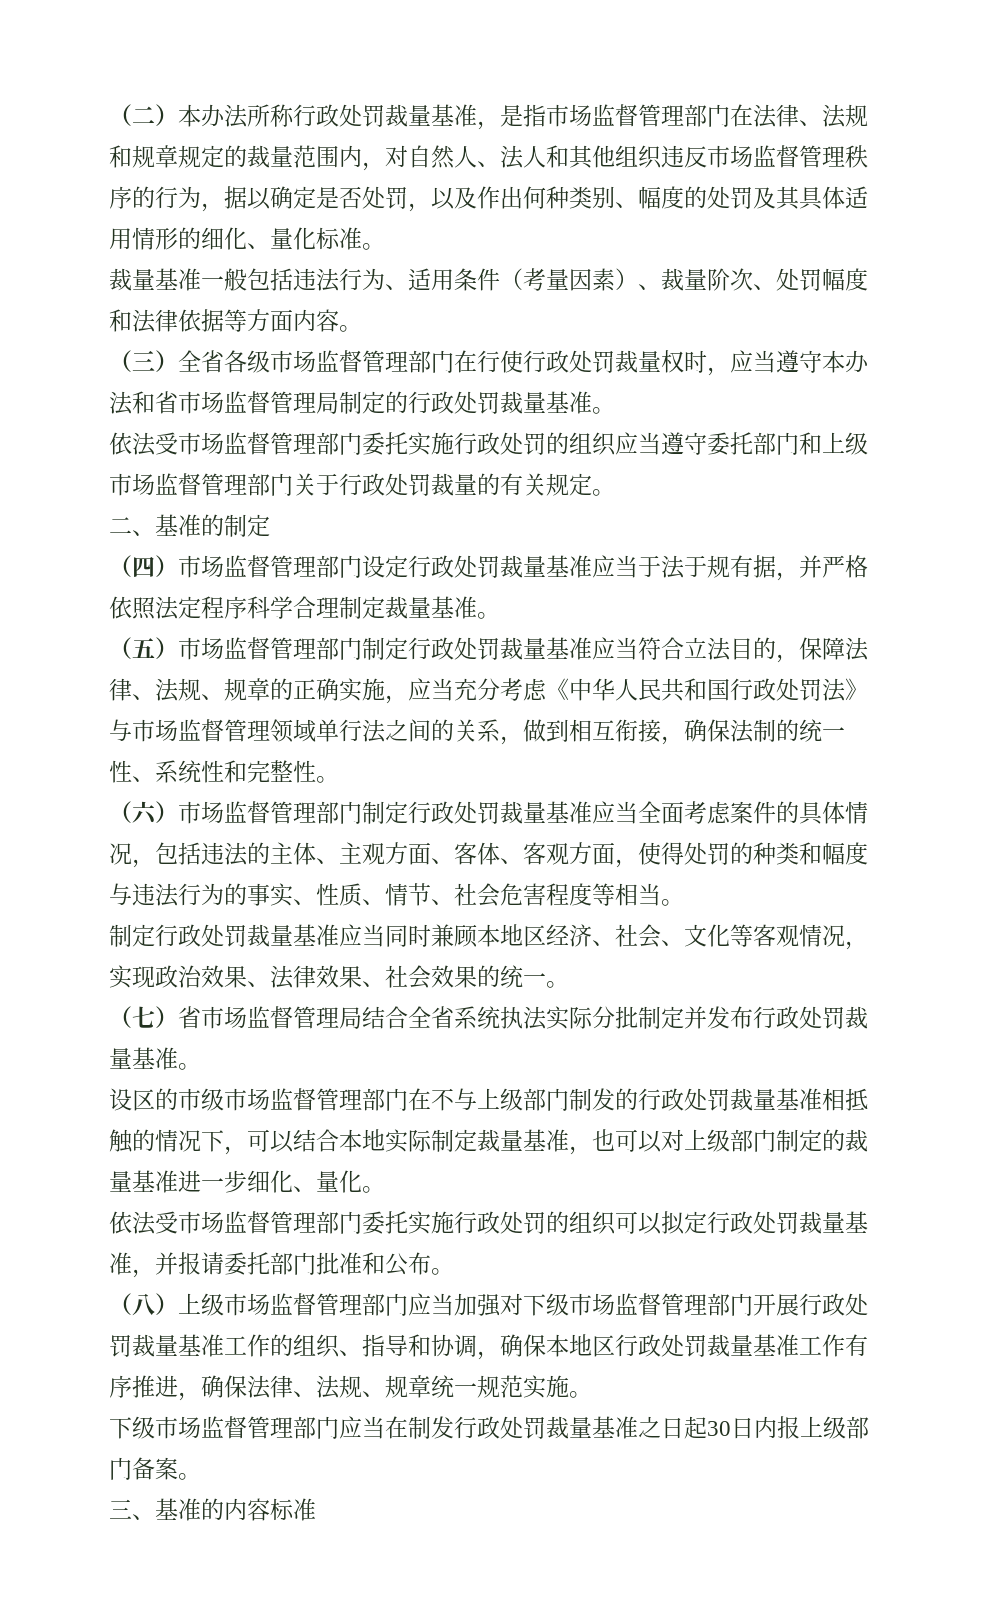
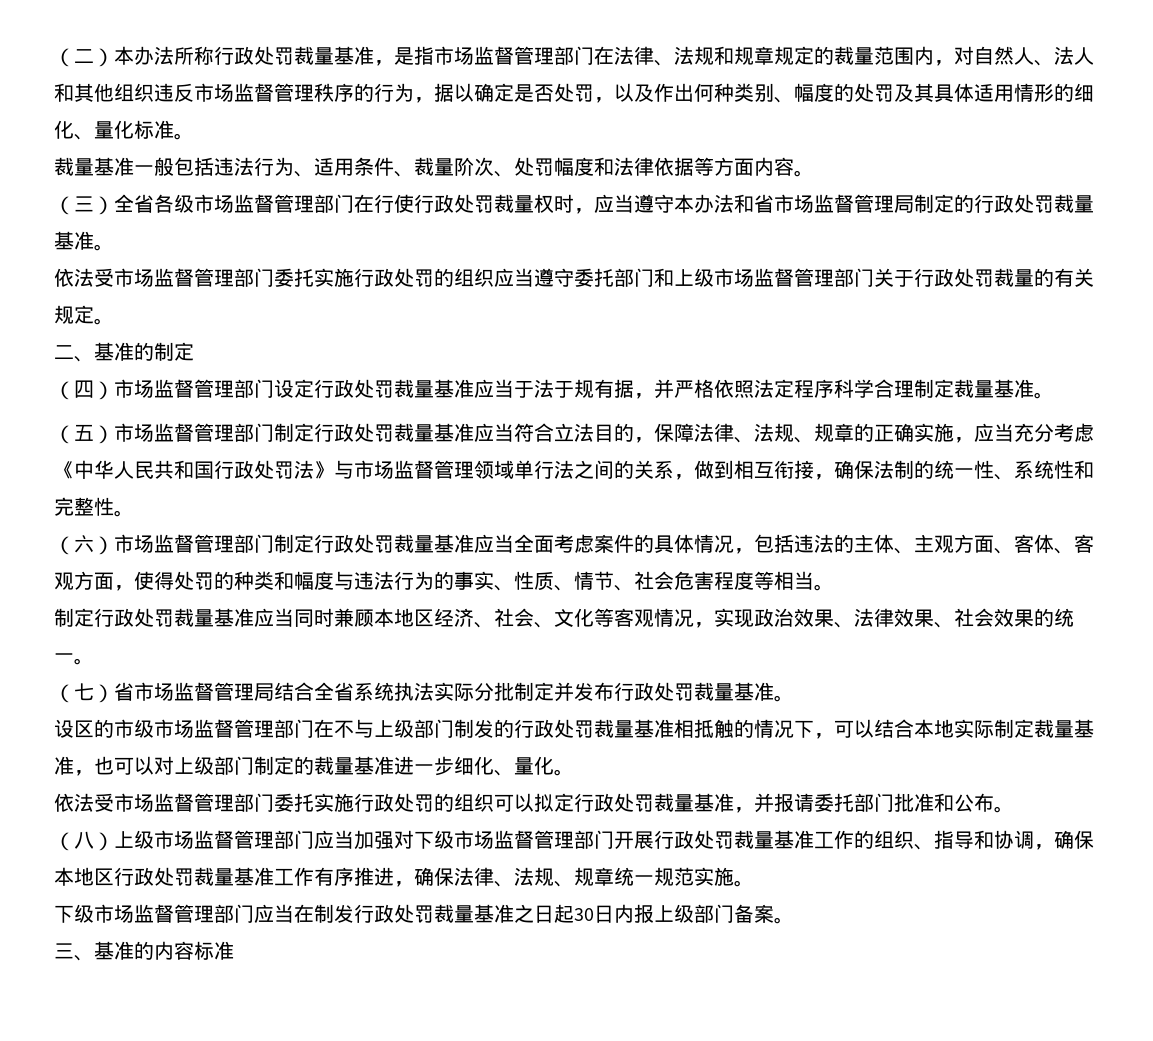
[500,268,638,291] （考量因素） -> (394, 166) none

